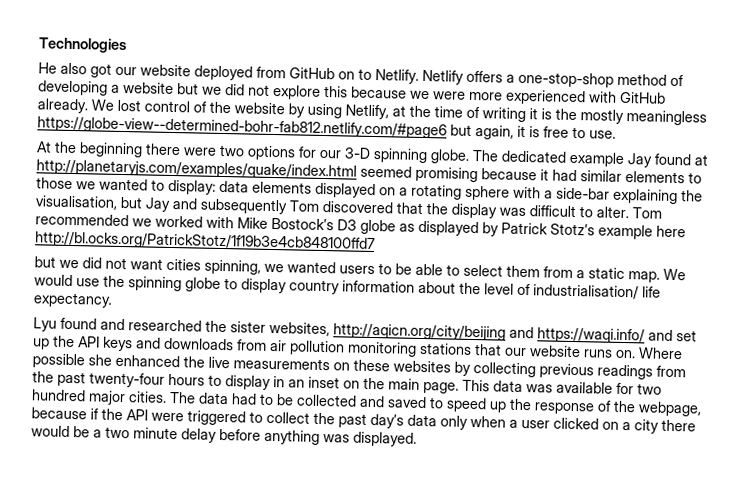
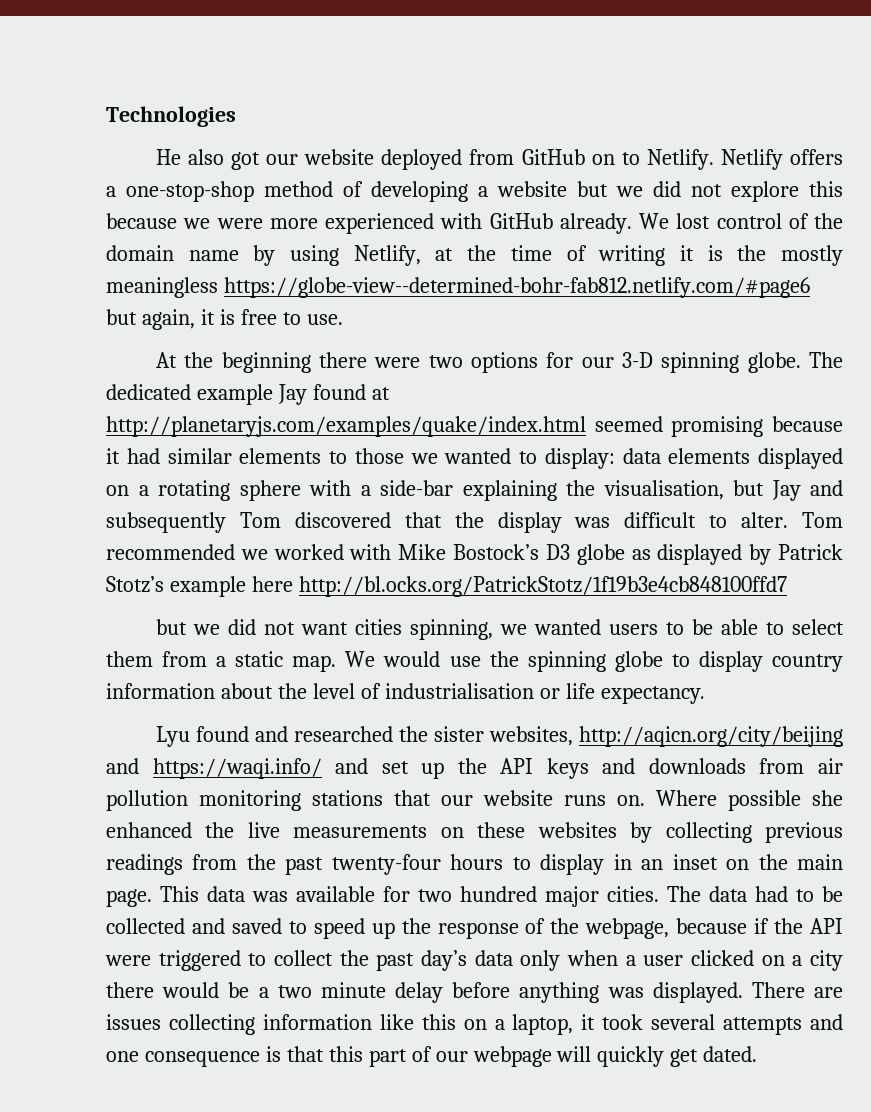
[234,102,285,115] website -> [106,245,239,261] domain name
[533,284,639,300] industrialisation/ -> [384,683,560,699] industrialisation or
(417, 439) none -> [751,982,843,998] [106,1014,844,1035] [106,1046,758,1067] There are issues collecting information like this on a laptop, it took several attempts and one consequence is that this part of our webpage will quickly get dated.

